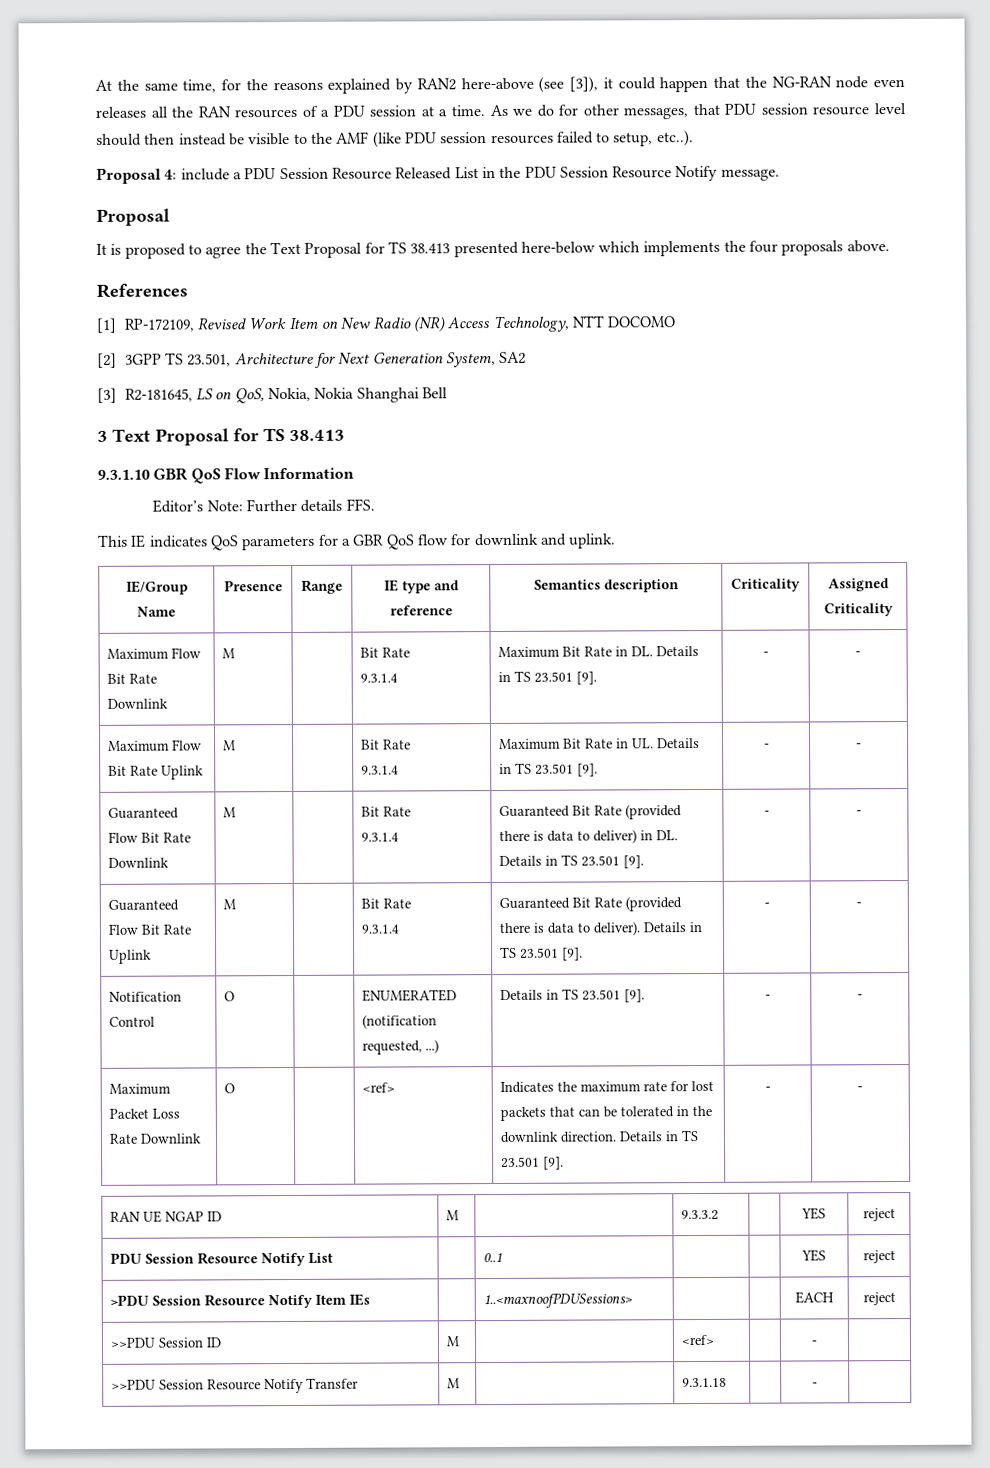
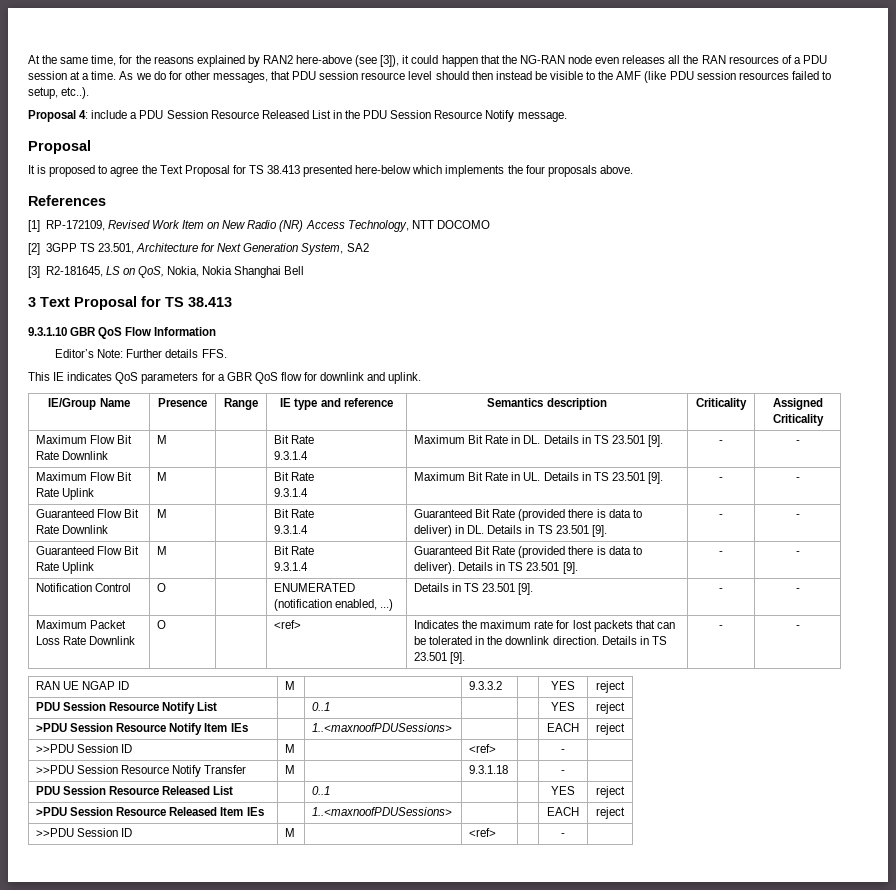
[362,1040,423,1055] requested, -> [335,599,378,610] enabled,
(818, 1384) none -> [35,786,234,795] [311,786,330,795] [551,786,575,795] [596,786,625,798] [35,807,264,816] [311,807,452,816] [547,807,579,816] [596,807,625,819] [35,828,133,837] [284,828,295,837] [468,828,496,837] [561,833,565,837] // PDU Session Resource Released List | | 0..1 | | | YES | reject // >PDU Session Resource Released Item IEs | | 1..<maxnoofPDUSessions> | | | EACH | reject // >>PDU Session ID | M | | <ref> | | - |

